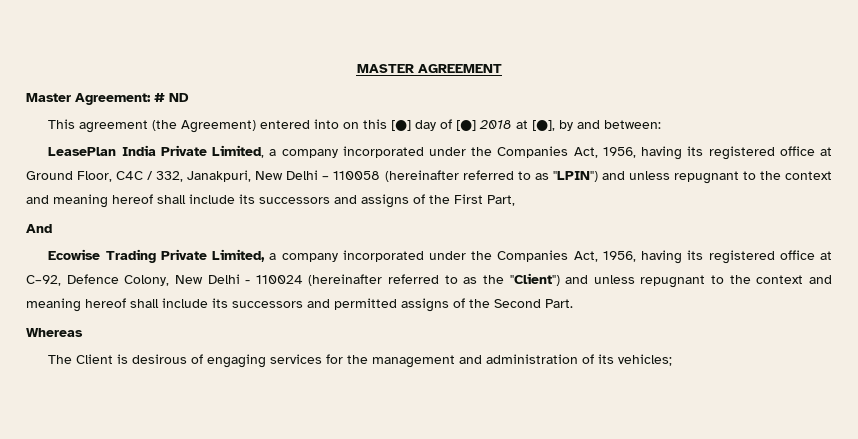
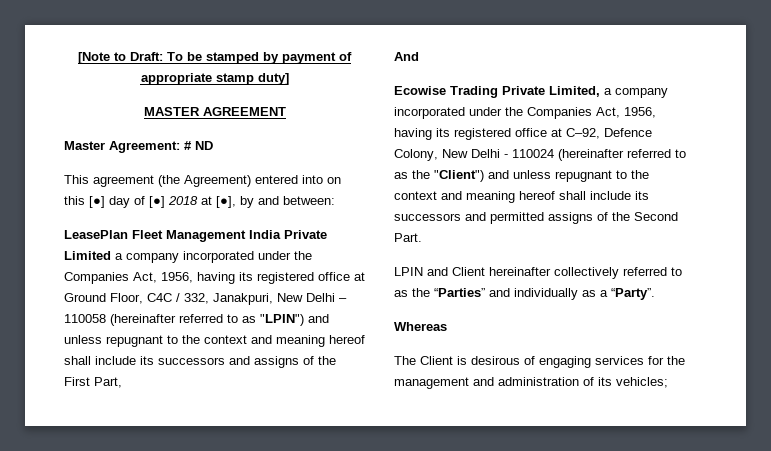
(356, 68) none -> [78,52,352,64] [140,73,289,85] [Note to Draft: To be stamped by payment of appropriate stamp duty] //
(117, 151) none -> [132,230,246,242] Fleet Management
[212,145,265,158] Limited, -> [64,251,111,260] Limited
(573, 303) none -> [394,267,682,279] [394,288,655,300] // LPIN and Client hereinafter collectively referred to as the “Parties” and individually as a “Party”.

